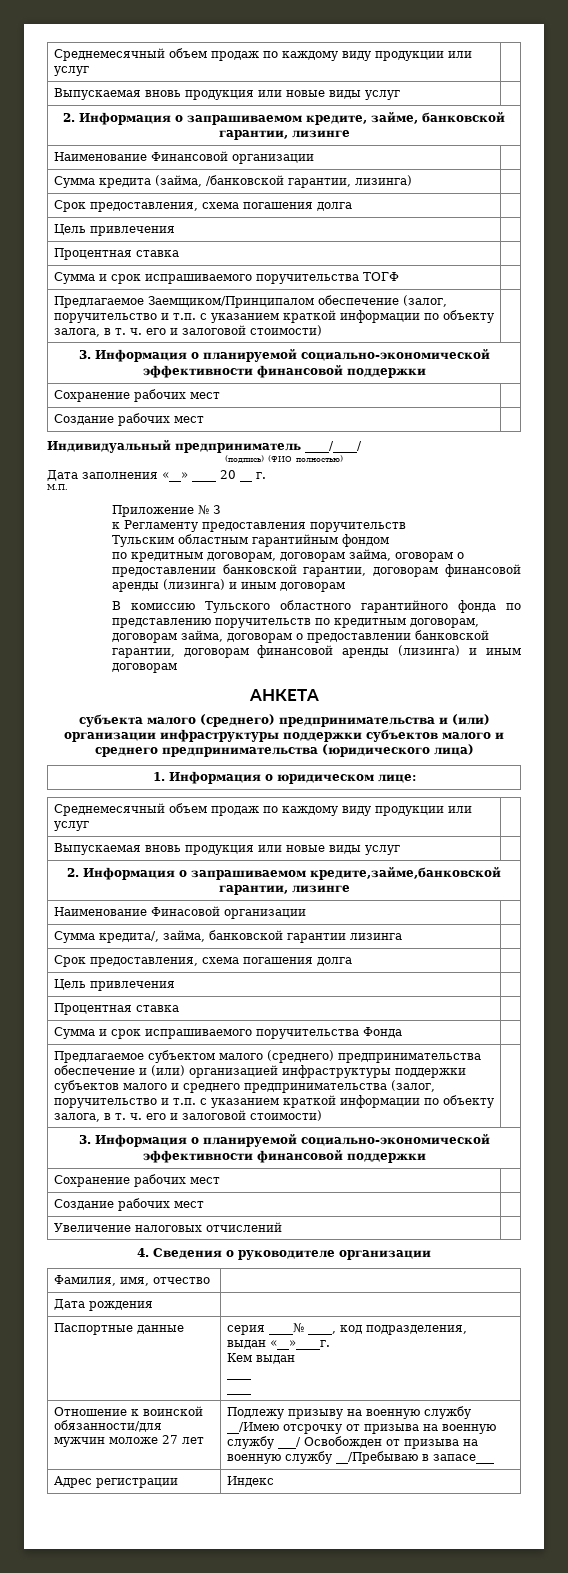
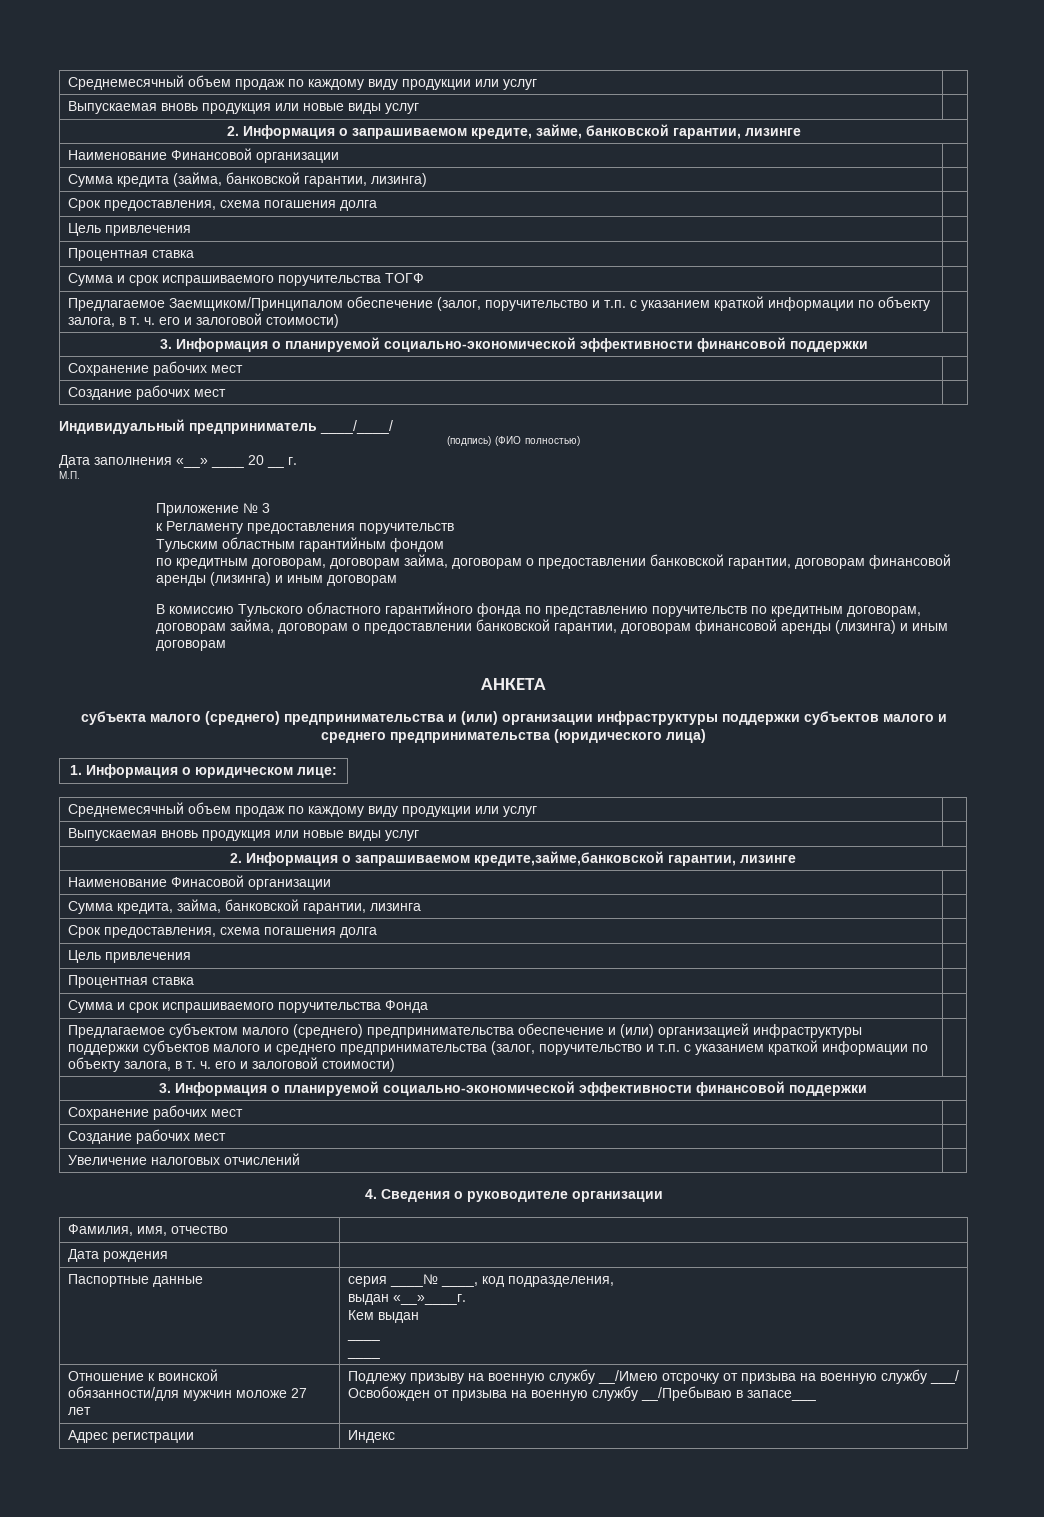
[205,175,284,186] /банковской -> [225,172,300,184] банковской
[394,552,453,562] оговорам -> [451,558,522,569] договорам
[98,931,159,943] кредита/, -> [116,903,173,914] кредита,
[286,933,346,943] гарантии -> [302,903,366,914] гарантии,

